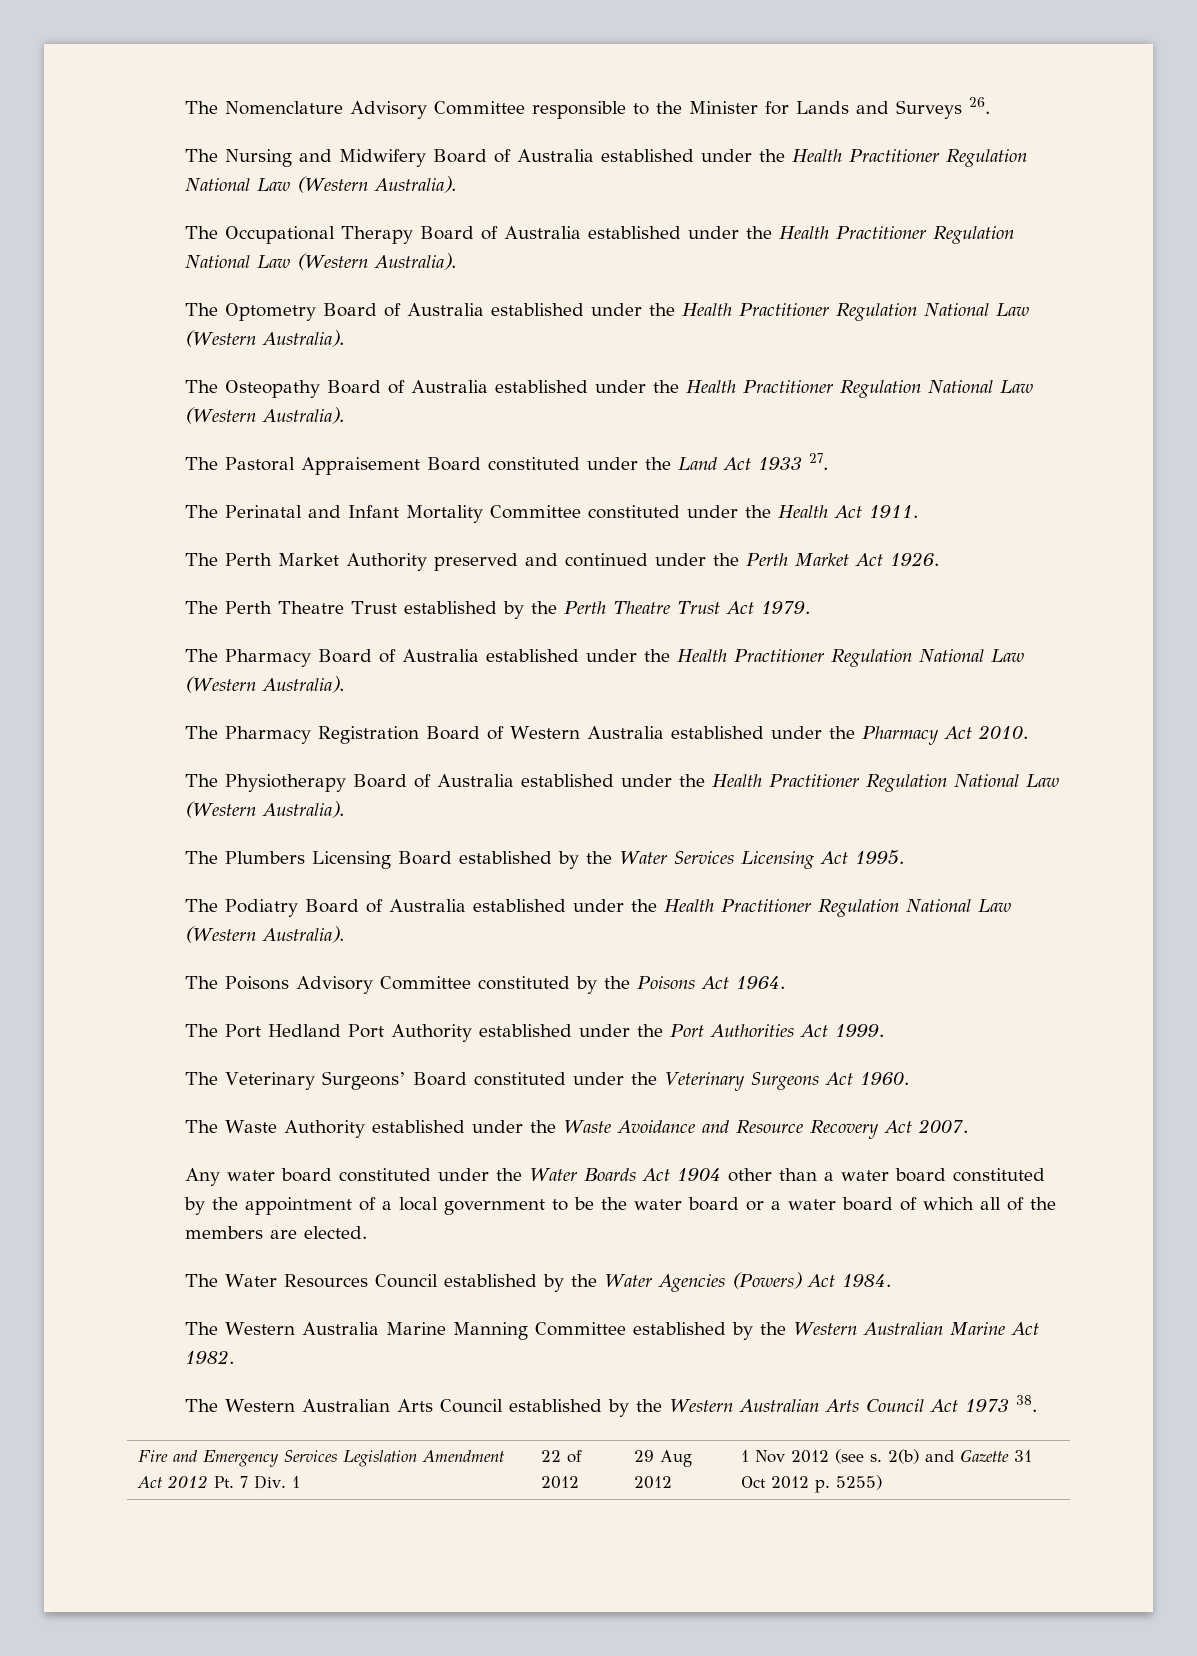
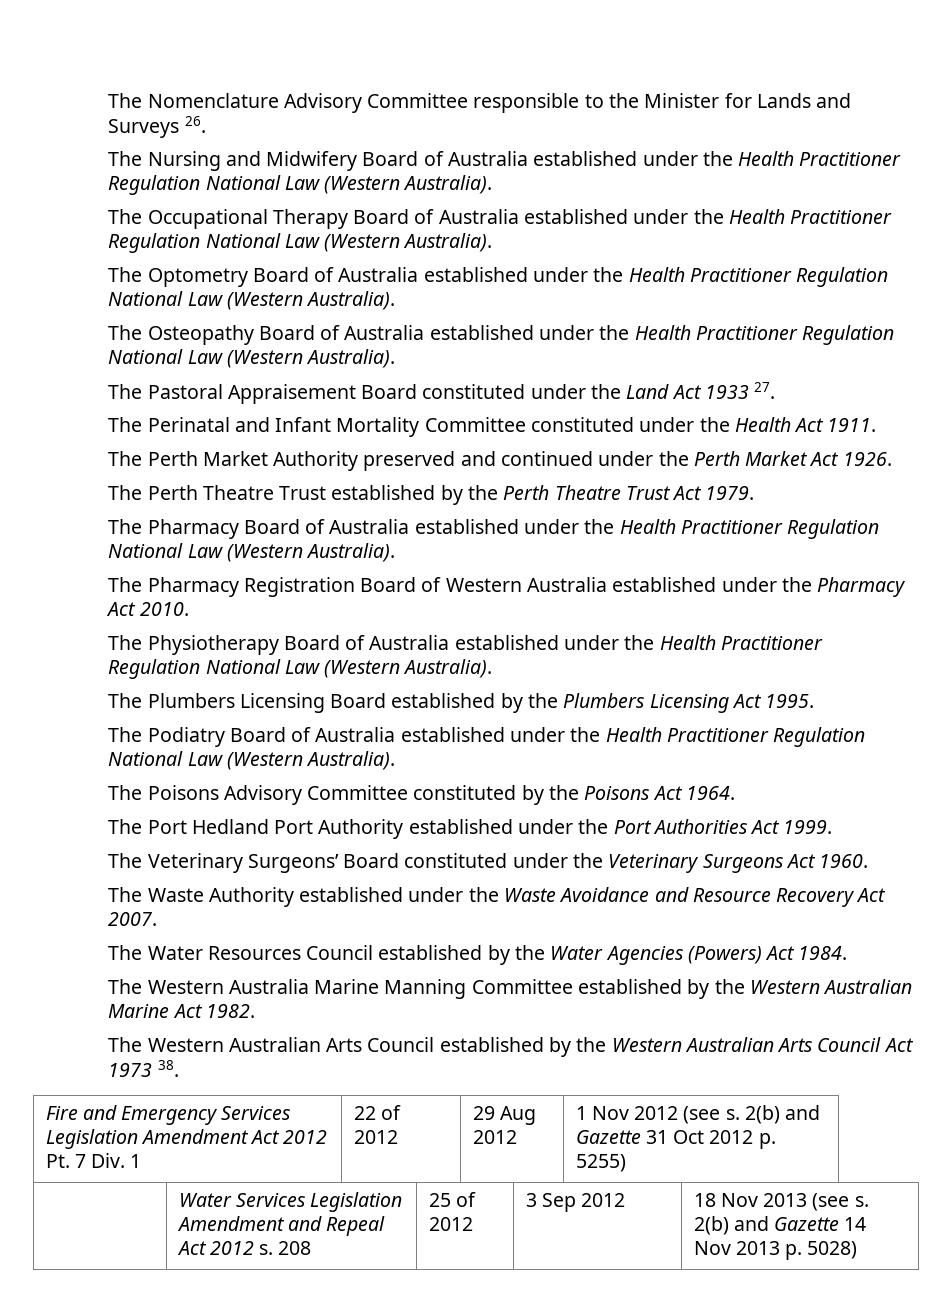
[619,851,735,864] Water Services -> [563,693,646,708] Plumbers
[185,1168,1046,1186] [184,1197,1057,1215] [185,1226,368,1239] // Any water board constituted under the Water Boards Act 1904 other than a water board constituted by the appointment of a local government to be the water board or a water board of which all of the members are elected. -> (158, 919) none
(883, 1482) none -> [178,1192,403,1212] [176,1216,386,1236] [176,1241,312,1255] [428,1192,476,1207] [428,1217,473,1231] [525,1193,626,1212] [693,1193,869,1211] [693,1216,867,1235] [693,1241,858,1260] // | Water Services Legislation Amendment and Repeal Act 2012 s. 208 | 25 of 2012 | 3 Sep 2012 | 18 Nov 2013 (see s. 2(b) and Gazette 14 Nov 2013 p. 5028)

